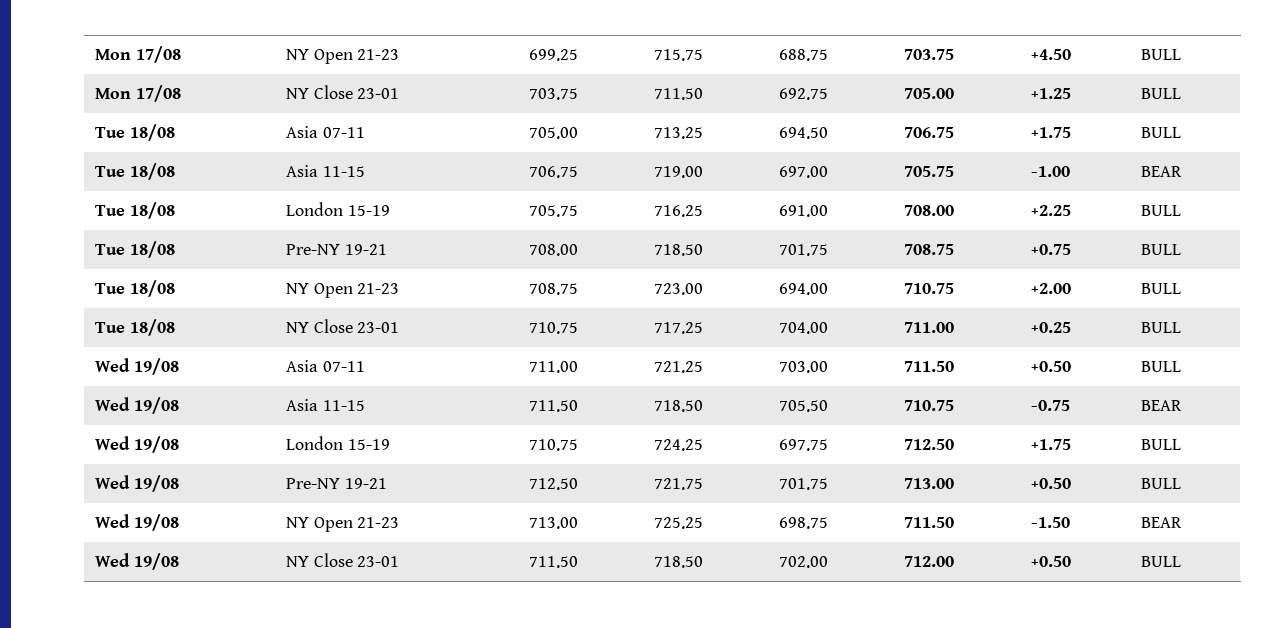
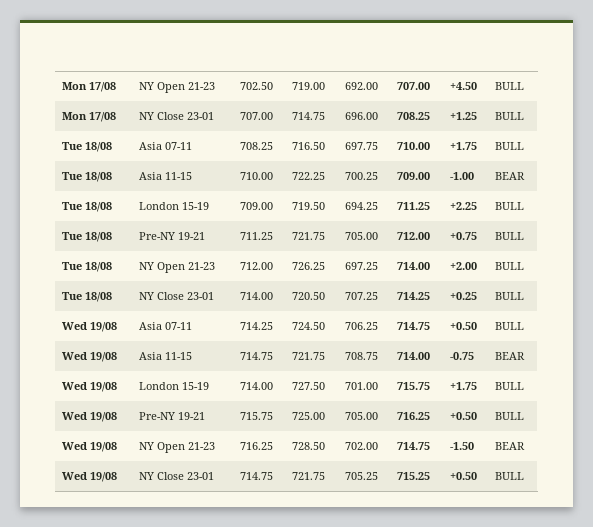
[528,49,578,61] [653,49,703,61] [778,49,828,61] [903,49,954,60] 699.25 | 715.75 | 688.75 | 703.75 -> [240,82,274,90] [292,82,326,90] [345,82,379,90] [397,82,431,90] 702.50 | 719.00 | 692.00 | 707.00
[528,88,578,100] [653,88,703,100] [778,88,828,100] [903,88,954,99] 703.75 | 711.50 | 692.75 | 705.00 -> [240,112,274,120] [292,112,326,120] [345,112,379,120] [397,112,431,120] 707.00 | 714.75 | 696.00 | 708.25
[528,127,578,139] [653,127,703,139] [778,127,828,139] [903,127,954,138] 705.00 | 713.25 | 694.50 | 706.75 -> [240,142,274,150] [292,142,326,150] [345,142,379,150] [397,142,431,150] 708.25 | 716.50 | 697.75 | 710.00
[528,166,578,178] [653,166,703,178] [778,166,828,178] [903,166,954,177] 706.75 | 719.00 | 697.00 | 705.75 -> [240,172,274,180] [292,172,326,180] [345,172,379,180] [397,172,431,180] 710.00 | 722.25 | 700.25 | 709.00
[528,205,578,217] [653,205,703,217] [778,205,828,217] [903,205,954,216] 705.75 | 716.25 | 691.00 | 708.00 -> [240,202,274,210] [292,202,326,210] [345,202,379,210] [397,202,431,210] 709.00 | 719.50 | 694.25 | 711.25
[528,244,578,256] [653,244,703,256] [778,244,828,256] [903,244,954,255] 708.00 | 718.50 | 701.75 | 708.75 -> [240,232,274,240] [292,232,326,240] [345,232,379,240] [397,232,431,240] 711.25 | 721.75 | 705.00 | 712.00
[528,283,578,295] [653,283,703,295] [778,283,828,295] [903,283,954,294] 708.75 | 723.00 | 694.00 | 710.75 -> [240,262,274,270] [292,262,326,270] [345,262,379,270] [397,262,431,270] 712.00 | 726.25 | 697.25 | 714.00
[528,322,578,334] [653,322,703,334] [778,322,828,334] [903,322,954,333] 710.75 | 717.25 | 704.00 | 711.00 -> [240,292,274,300] [292,292,326,300] [345,292,379,300] [397,292,431,300] 714.00 | 720.50 | 707.25 | 714.25
[528,361,578,373] [653,361,703,373] [778,361,828,373] [903,361,954,372] 711.00 | 721.25 | 703.00 | 711.50 -> [240,322,274,330] [292,322,326,330] [345,322,379,330] [397,322,431,330] 714.25 | 724.50 | 706.25 | 714.75
[528,400,578,412] [653,400,703,412] [778,400,828,412] [903,400,954,411] 711.50 | 718.50 | 705.50 | 710.75 -> [240,352,274,360] [292,352,326,360] [345,352,379,360] [397,352,431,360] 714.75 | 721.75 | 708.75 | 714.00
[528,439,578,451] [653,439,703,451] [778,439,828,451] [903,439,954,450] 710.75 | 724.25 | 697.75 | 712.50 -> [240,382,274,390] [292,382,326,390] [345,382,379,390] [397,382,431,390] 714.00 | 727.50 | 701.00 | 715.75
[528,478,578,490] [653,478,703,490] [778,478,828,490] [903,478,954,489] 712.50 | 721.75 | 701.75 | 713.00 -> [240,412,274,420] [292,412,326,420] [345,412,379,420] [397,412,431,420] 715.75 | 725.00 | 705.00 | 716.25
[528,517,578,529] [653,517,703,529] [778,517,828,529] [903,517,954,528] 713.00 | 725.25 | 698.75 | 711.50 -> [240,442,274,450] [292,442,326,450] [345,442,379,450] [397,442,431,450] 716.25 | 728.50 | 702.00 | 714.75
[528,556,578,568] [653,556,703,568] [778,556,828,568] [903,556,954,567] 711.50 | 718.50 | 702.00 | 712.00 -> [240,472,274,480] [292,472,326,480] [345,472,379,480] [397,472,431,480] 714.75 | 721.75 | 705.25 | 715.25

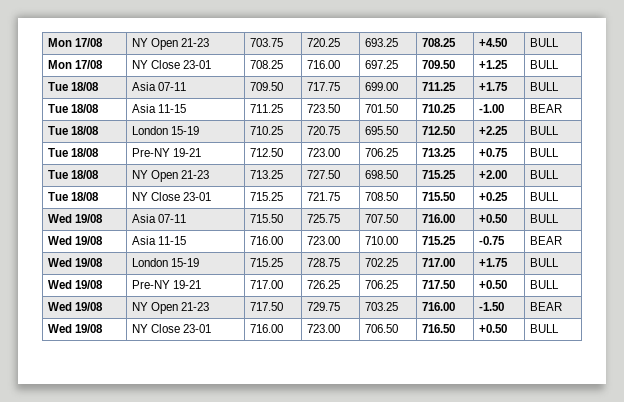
[240,82,274,90] [292,82,326,90] [345,82,379,90] [397,82,431,90] 702.50 | 719.00 | 692.00 | 707.00 -> [249,38,283,47] [306,38,340,47] [364,38,398,47] [421,38,456,47] 703.75 | 720.25 | 693.25 | 708.25
[240,112,274,120] [292,112,326,120] [345,112,379,120] [397,112,431,120] 707.00 | 714.75 | 696.00 | 708.25 -> [249,60,283,69] [306,60,340,69] [364,60,398,69] [421,60,455,69] 708.25 | 716.00 | 697.25 | 709.50
[240,142,274,150] [292,142,326,150] [345,142,379,150] [397,142,431,150] 708.25 | 716.50 | 697.75 | 710.00 -> [249,82,283,91] [306,82,340,91] [364,82,398,91] [421,82,456,91] 709.50 | 717.75 | 699.00 | 711.25
[240,172,274,180] [292,172,326,180] [345,172,379,180] [397,172,431,180] 710.00 | 722.25 | 700.25 | 709.00 -> [249,104,283,113] [306,104,340,113] [364,104,398,113] [421,104,456,113] 711.25 | 723.50 | 701.50 | 710.25
[240,202,274,210] [292,202,326,210] [345,202,379,210] [397,202,431,210] 709.00 | 719.50 | 694.25 | 711.25 -> [249,126,283,135] [306,126,340,135] [364,126,398,135] [421,126,455,135] 710.25 | 720.75 | 695.50 | 712.50
[240,232,274,240] [292,232,326,240] [345,232,379,240] [397,232,431,240] 711.25 | 721.75 | 705.00 | 712.00 -> [249,148,283,157] [306,148,340,157] [364,148,398,157] [421,148,456,157] 712.50 | 723.00 | 706.25 | 713.25
[240,262,274,270] [292,262,326,270] [345,262,379,270] [397,262,431,270] 712.00 | 726.25 | 697.25 | 714.00 -> [249,170,283,179] [306,170,340,179] [364,170,398,179] [421,170,456,179] 713.25 | 727.50 | 698.50 | 715.25
[240,292,274,300] [292,292,326,300] [345,292,379,300] [397,292,431,300] 714.00 | 720.50 | 707.25 | 714.25 -> [249,192,283,201] [306,192,340,201] [364,192,398,201] [421,192,455,201] 715.25 | 721.75 | 708.50 | 715.50
[240,322,274,330] [292,322,326,330] [345,322,379,330] [397,322,431,330] 714.25 | 724.50 | 706.25 | 714.75 -> [249,214,283,223] [306,214,340,223] [364,214,398,223] [421,214,455,223] 715.50 | 725.75 | 707.50 | 716.00
[240,352,274,360] [292,352,326,360] [345,352,379,360] [397,352,431,360] 714.75 | 721.75 | 708.75 | 714.00 -> [249,236,283,245] [306,236,340,245] [364,236,398,245] [421,236,456,245] 716.00 | 723.00 | 710.00 | 715.25
[240,382,274,390] [292,382,326,390] [345,382,379,390] [397,382,431,390] 714.00 | 727.50 | 701.00 | 715.75 -> [249,258,283,267] [306,258,340,267] [364,258,398,267] [421,258,455,267] 715.25 | 728.75 | 702.25 | 717.00
[240,412,274,420] [292,412,326,420] [345,412,379,420] [397,412,431,420] 715.75 | 725.00 | 705.00 | 716.25 -> [249,280,283,289] [306,280,340,289] [364,280,398,289] [421,280,455,289] 717.00 | 726.25 | 706.25 | 717.50
[240,442,274,450] [292,442,326,450] [345,442,379,450] [397,442,431,450] 716.25 | 728.50 | 702.00 | 714.75 -> [249,302,283,311] [306,302,340,311] [364,302,398,311] [421,302,455,311] 717.50 | 729.75 | 703.25 | 716.00
[240,472,274,480] [292,472,326,480] [345,472,379,480] [397,472,431,480] 714.75 | 721.75 | 705.25 | 715.25 -> [249,324,283,333] [306,324,340,333] [364,324,398,333] [421,324,455,333] 716.00 | 723.00 | 706.50 | 716.50

